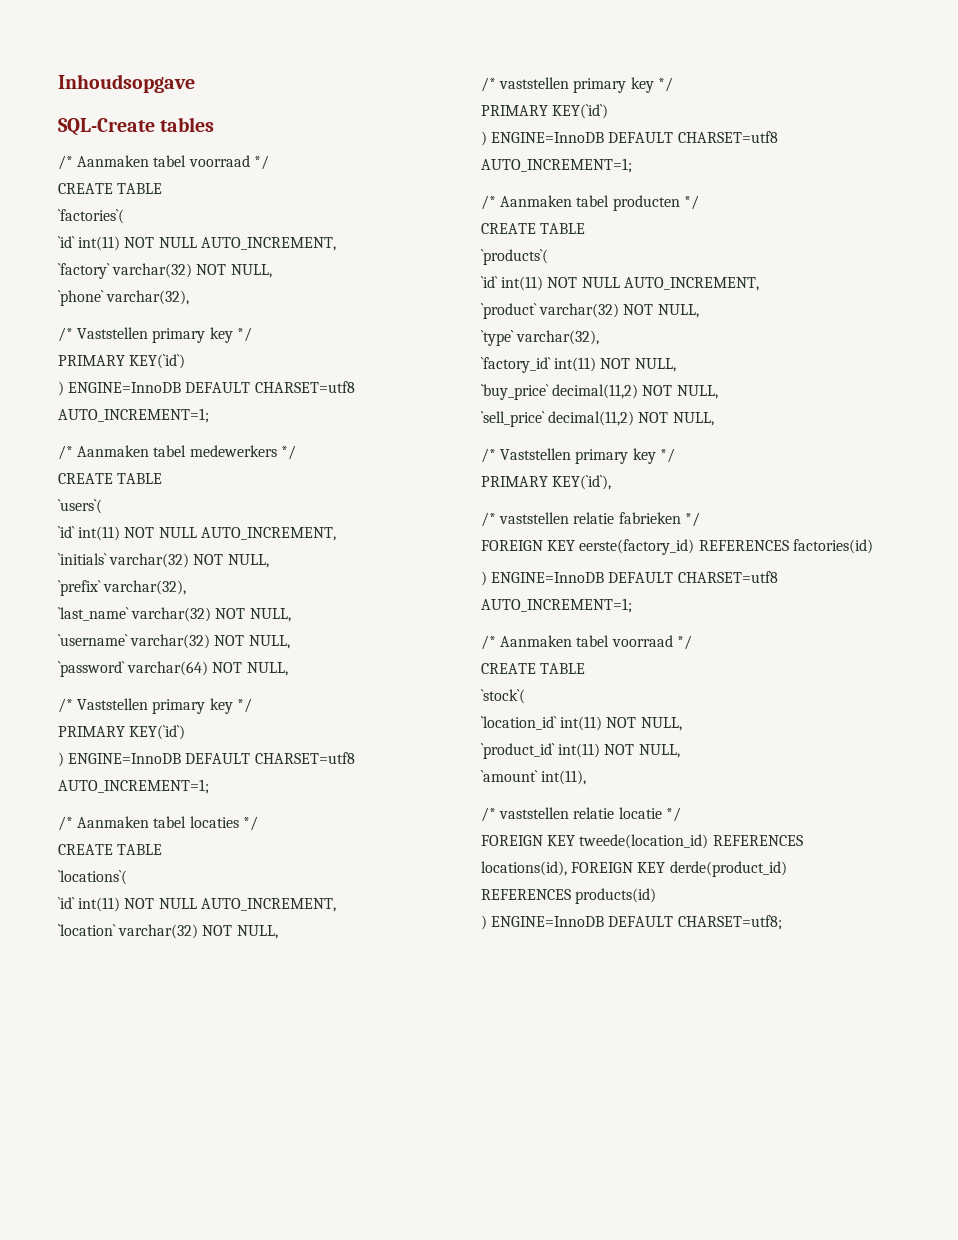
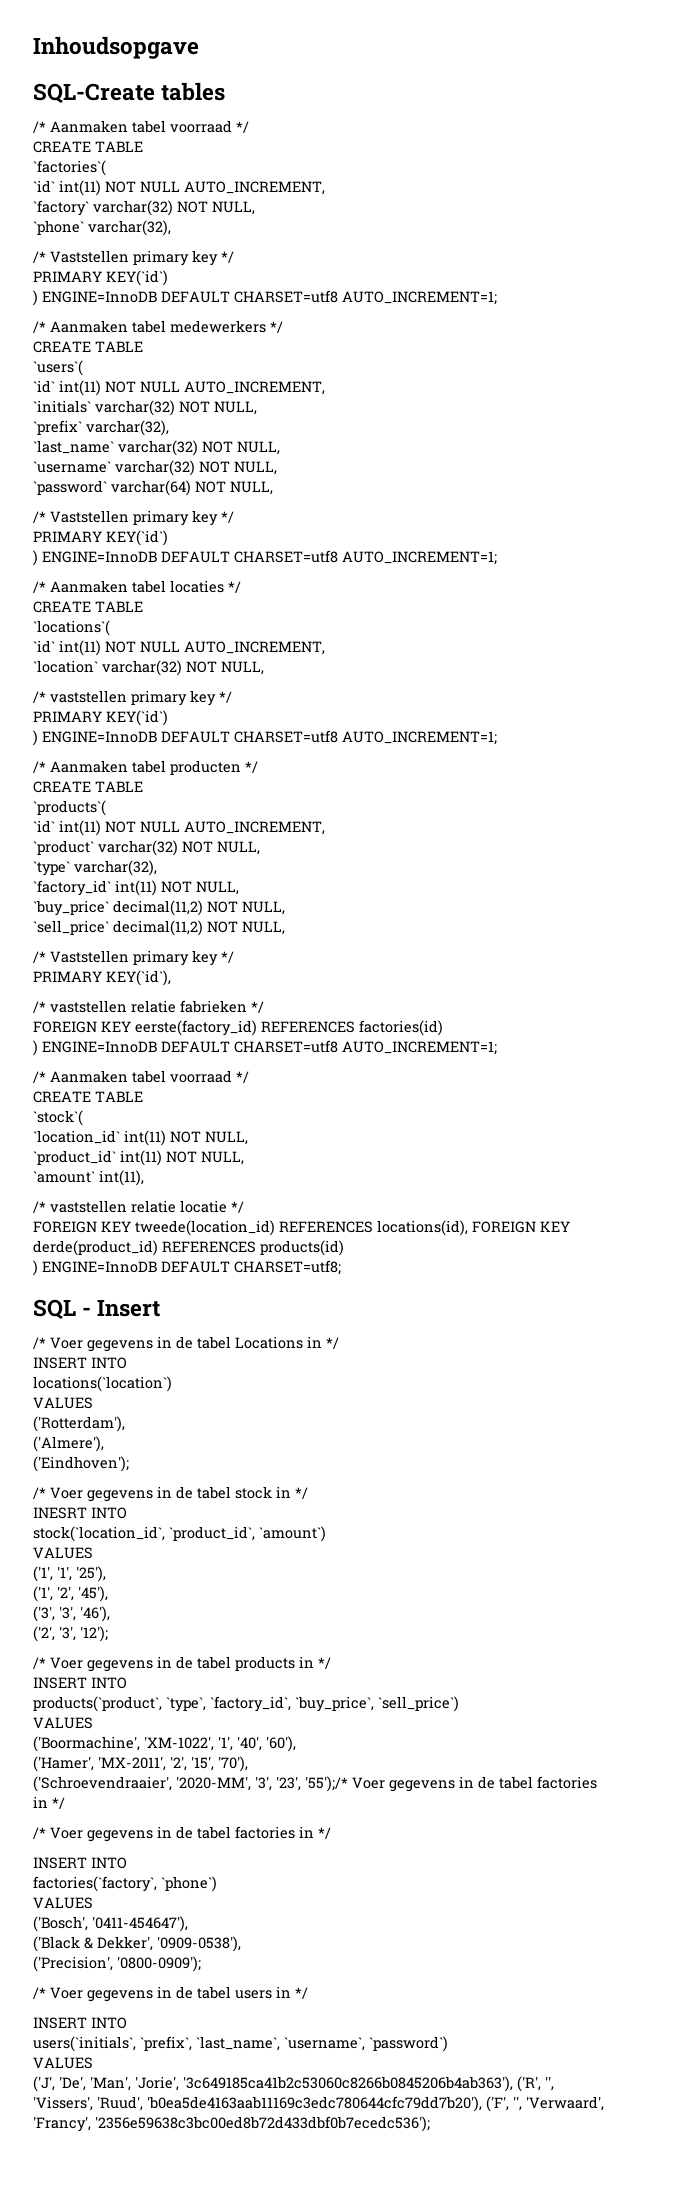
(782, 922) none -> [33,1299,161,1320] [33,1336,339,1352] [33,1357,127,1369] [33,1376,172,1392] [33,1397,93,1409] [33,1416,125,1432] [33,1436,104,1452] [33,1456,129,1472] [33,1486,308,1502] [33,1507,127,1519] [33,1526,326,1542] [33,1547,93,1559] [33,1566,106,1582] [33,1586,108,1602] [33,1606,110,1622] [33,1626,108,1642] [33,1656,331,1672] [33,1677,127,1689] [33,1696,459,1712] [33,1717,93,1729] [33,1736,296,1752] [33,1756,248,1772] [33,1776,597,1792] [33,1796,65,1809] [33,1826,331,1842] [33,1857,127,1869] [33,1876,217,1892] [33,1897,93,1909] [33,1916,188,1932] [33,1936,241,1952] [33,1956,201,1972] [33,1986,308,2002] [33,2017,127,2029] [33,2036,448,2052] [33,2057,93,2069] [33,2076,554,2092] [33,2096,604,2112] [33,2116,430,2132] // SQL - Insert // /* Voer gegevens in de tabel Locations in */ // INSERT INTO // locations(`location`) // VALUES // ('Rotterdam'), // ('Almere'), // ('Eindhoven'); // /* Voer gegevens in de tabel stock in */ // INESRT INTO // stock(`location_id`, `product_id`, `amount`) // VALUES // ('1', '1', '25'), // ('1', '2', '45'), // ('3', '3', '46'), // ('2', '3', '12'); // /* Voer gegevens in de tabel products in */ // INSERT INTO // products(`product`, `type`, `factory_id`, `buy_price`, `sell_price`) // VALUES // ('Boormachine', 'XM-1022', '1', '40', '60'), // ('Hamer', 'MX-2011', '2', '15', '70'), // ('Schroevendraaier', '2020-MM', '3', '23', '55');/* Voer gegevens in de tabel factories in */ // /* Voer gegevens in de tabel factories in */ // INSERT INTO // factories(`factory`, `phone`) // VALUES // ('Bosch', '0411-454647'), // ('Black & Dekker', '0909-0538'), // ('Precision', '0800-0909'); // /* Voer gegevens in de tabel users in */ // INSERT INTO // users(`initials`, `prefix`, `last_name`, `username`, `password`) // VALUES // ('J', 'De', 'Man', 'Jorie', '3c649185ca41b2c53060c8266b0845206b4ab363'), ('R', '', 'Vissers', 'Ruud', 'b0ea5de4163aab11169c3edc780644cfc79dd7b20'), ('F', '', 'Verwaard', 'Francy', '2356e59638c3bc00ed8b72d433dbf0b7ecedc536');

